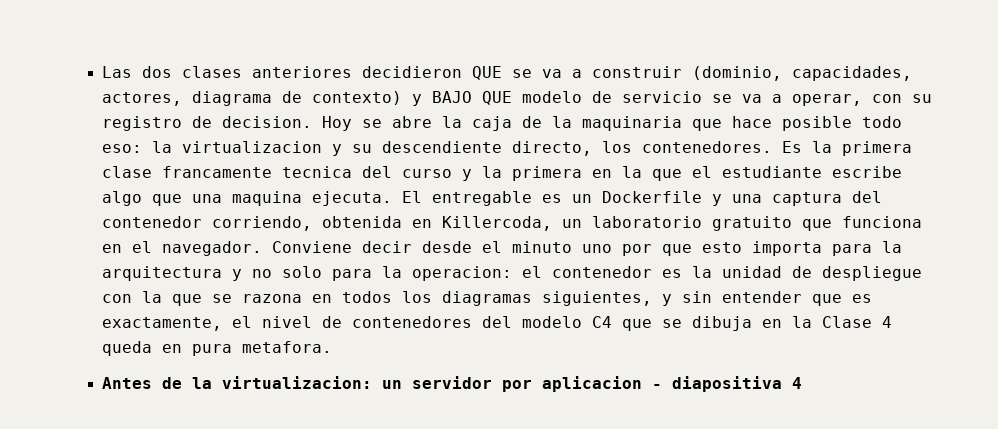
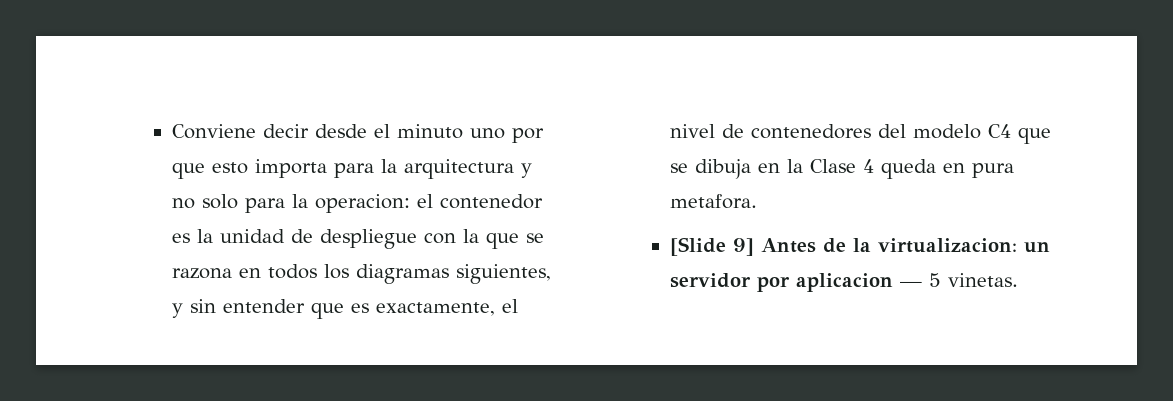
[102,66,913,81] [102,91,933,106] [102,116,903,131] [102,141,913,156] [102,166,903,181] [102,191,883,206] [102,216,923,231] [102,241,263,256] Las dos clases anteriores decidieron QUE se va a construir (dominio, capacidades, actores, diagrama de contexto) y BAJO QUE modelo de servicio se va a operar, con su registro de decision. Hoy se abre la caja de la maquinaria que hace posible todo eso: la virtualizacion y su descendiente directo, los contenedores. Es la primera clase francamente tecnica del curso y la primera en la que el estudiante escribe algo que una maquina ejecuta. El entregable es un Dockerfile y una captura del contenedor corriendo, obtenida en Killercoda, un laboratorio gratuito que funciona en el navegador. -> (172, 131) none
(333, 347) none -> [670,237,755,256] [Slide 9]
[652,376,803,392] - diapositiva 4 -> [900,273,1019,287] — 5 vinetas.

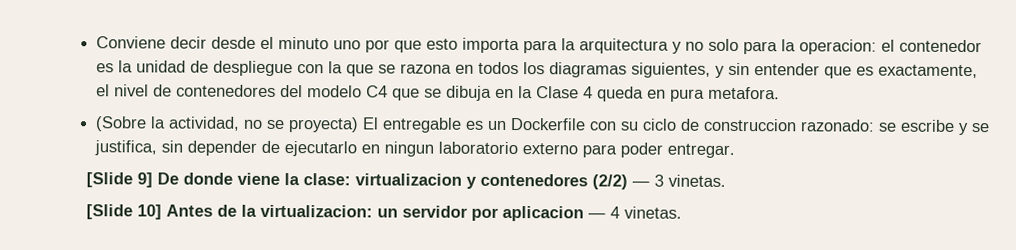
[670,237,755,256] [Slide 9] -> [94,116,990,136] [93,140,735,158] [85,172,726,190] [85,204,162,220] (Sobre la actividad, no se proyecta) El entregable es un Dockerfile con su ciclo de construccion razonado: se escribe y se justifica, sin depender de ejecutarlo en ningun laboratorio externo para poder entregar. // [Slide 9] De donde viene la clase: virtualizacion y contenedores (2/2) — 3 vinetas. // [Slide 10]
[929,273,942,287] 5 -> [609,206,620,219] 4

